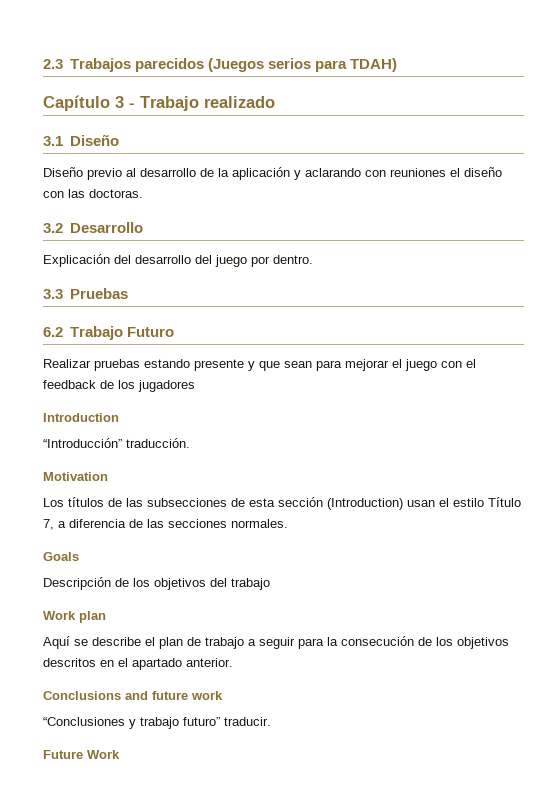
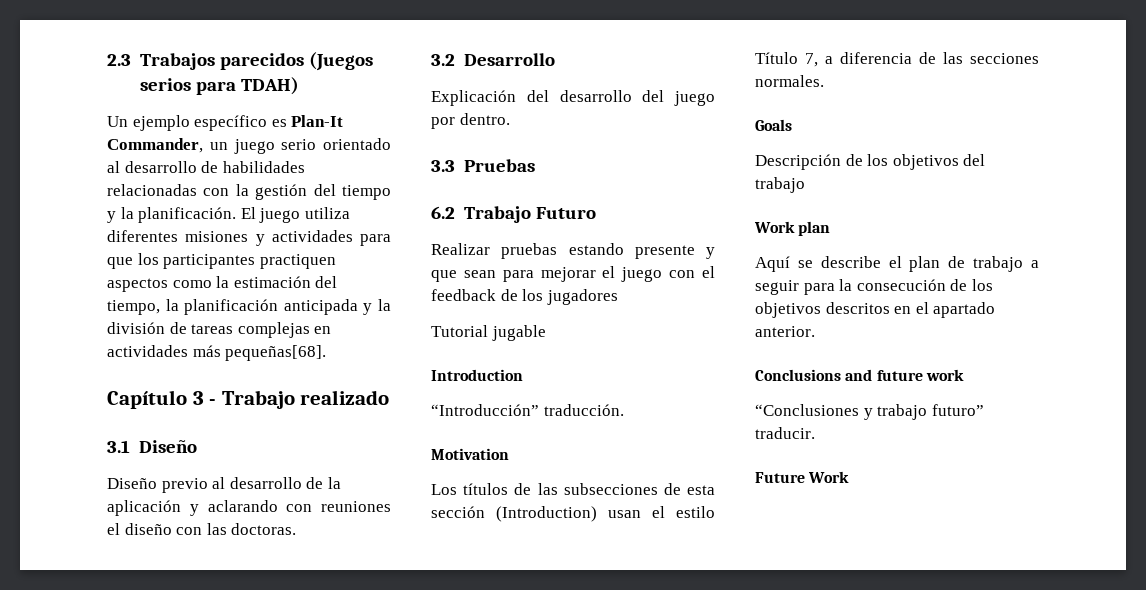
(397, 65) none -> [107,115,344,131] [107,138,391,154] [107,161,305,173] [107,184,391,200] [107,207,350,223] [107,230,391,246] [107,253,336,269] [107,276,338,292] [107,299,391,315] [107,322,332,338] [107,345,327,361] // Un ejemplo específico es Plan-It Commander, un juego serio orientado al desarrollo de habilidades relacionadas con la gestión del tiempo y la planificación. El juego utiliza diferentes misiones y actividades para que los participantes practiquen aspectos como la estimación del tiempo, la planificación anticipada y la división de tareas complejas en actividades más pequeñas[68].
(195, 386) none -> [431,325,546,341] // Tutorial jugable

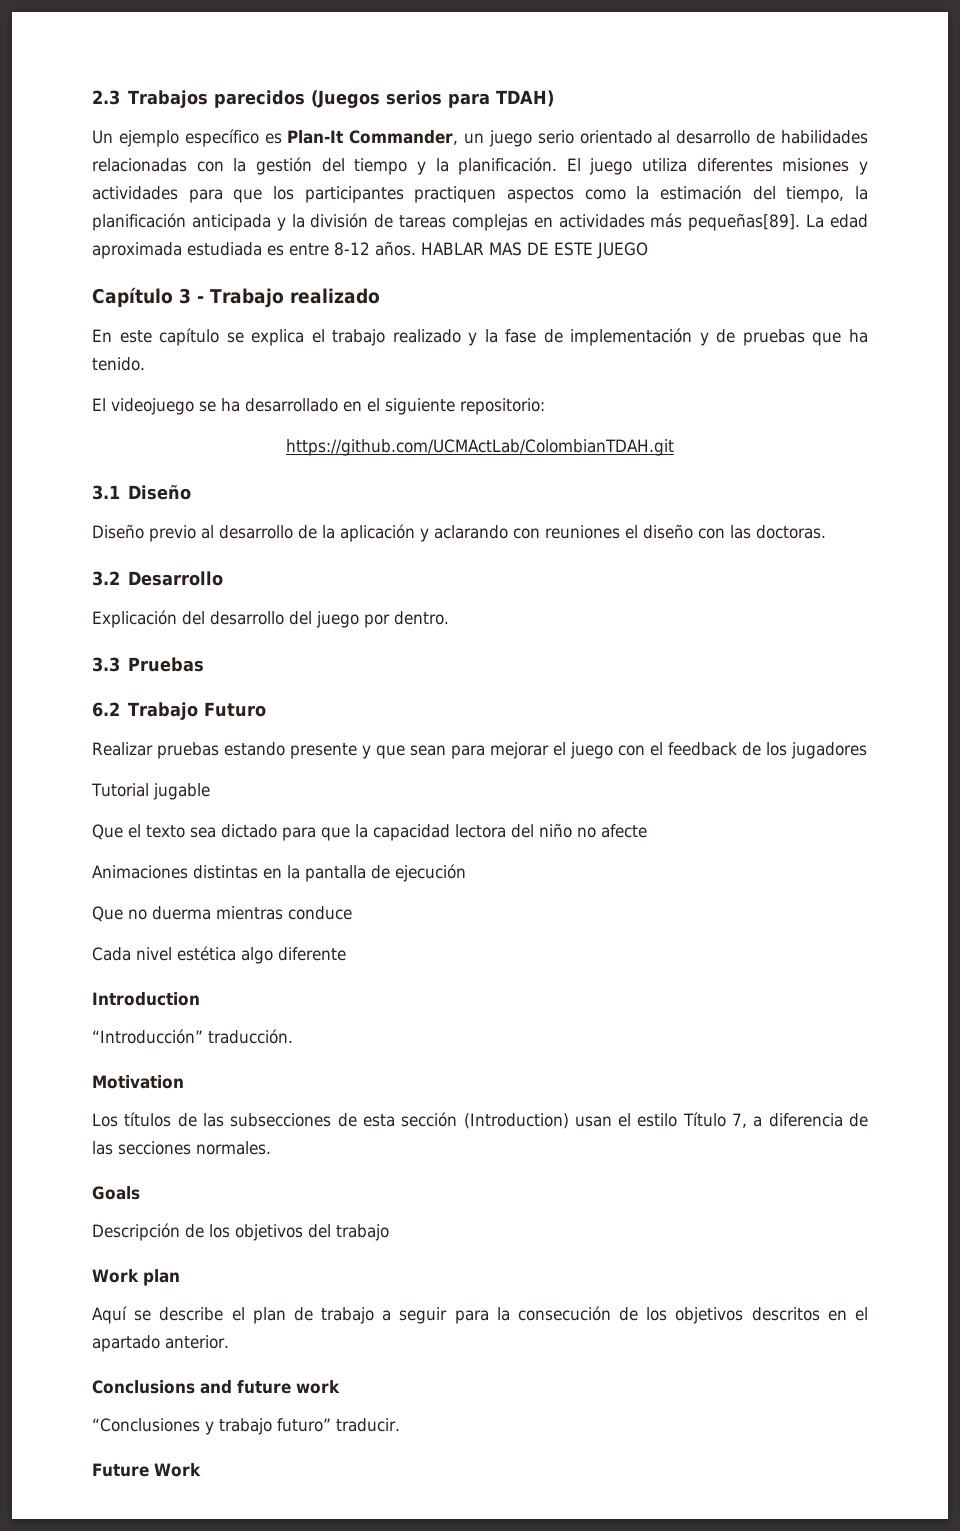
[225,345,327,361] pequeñas[68]. -> [688,213,868,231] [92,241,648,259] pequeñas[89]. La edad aproximada estudiada es entre 8-12 años. HABLAR MAS DE ESTE JUEGO
(390, 397) none -> [92,328,868,346] [92,357,145,371] [92,398,545,415] [286,439,674,456] // En este capítulo se explica el trabajo realizado y la fase de implementación y de pruebas que ha tenido. // El videojuego se ha desarrollado en el siguiente repositorio: // https://github.com/UCMActLab/ColombianTDAH.git
(546, 333) none -> [92,823,647,841] [92,864,466,882] [92,906,352,922] [92,946,346,964] // Que el texto sea dictado para que la capacidad lectora del niño no afecte // Animaciones distintas en la pantalla de ejecución // Que no duerma mientras conduce // Cada nivel estética algo diferente

